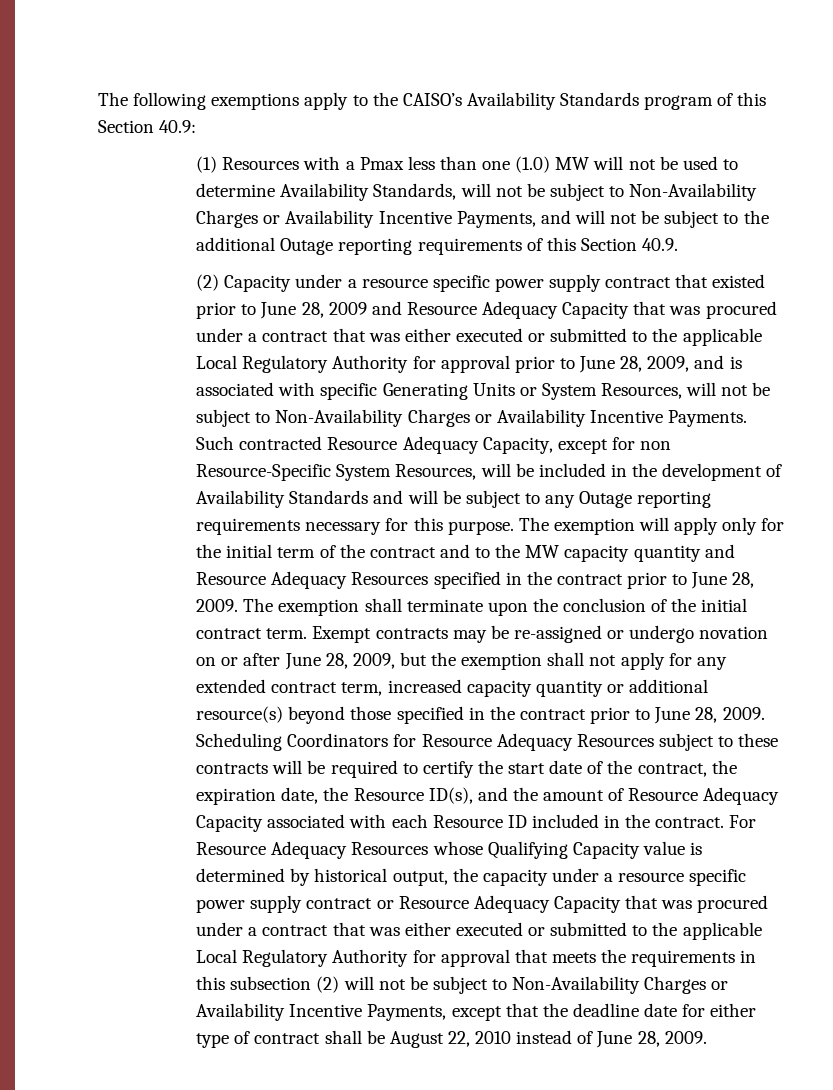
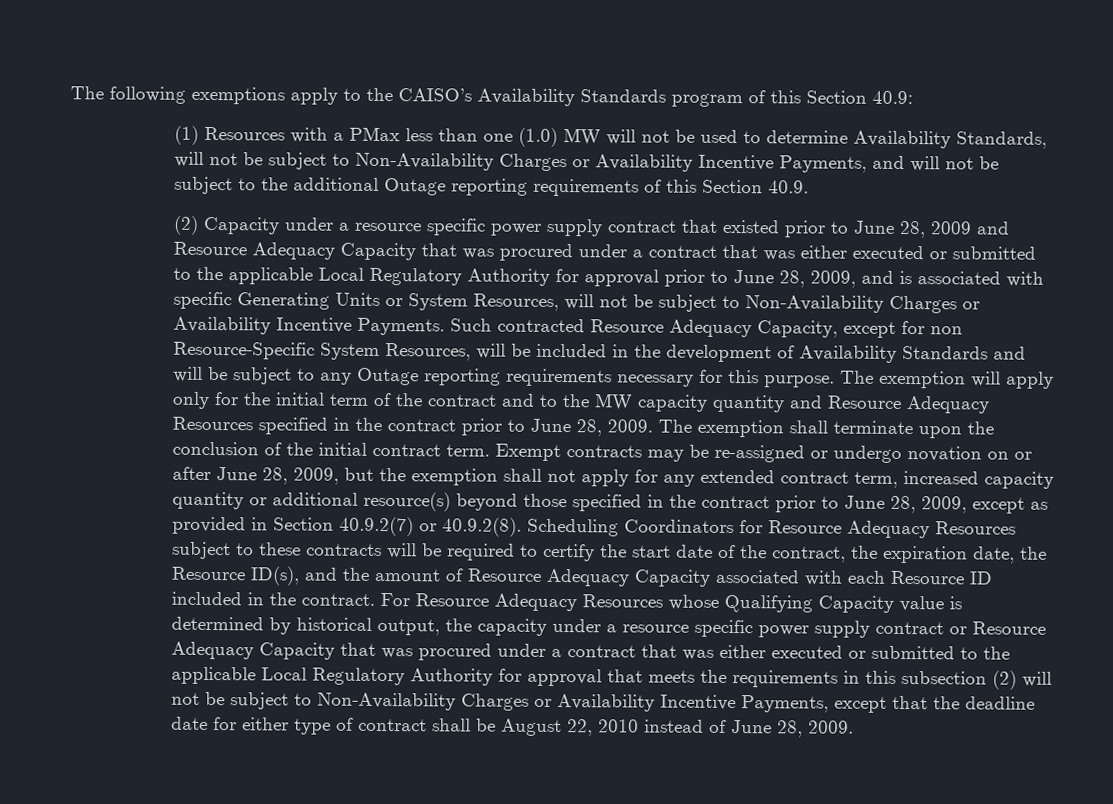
[359,157,404,170] Pmax -> [348,126,400,142] PMax
[722,707,765,720] 2009. -> [920,496,1048,514] [171,516,522,537] 2009, except as provided in Section 40.9.2(7) or 40.9.2(8).

